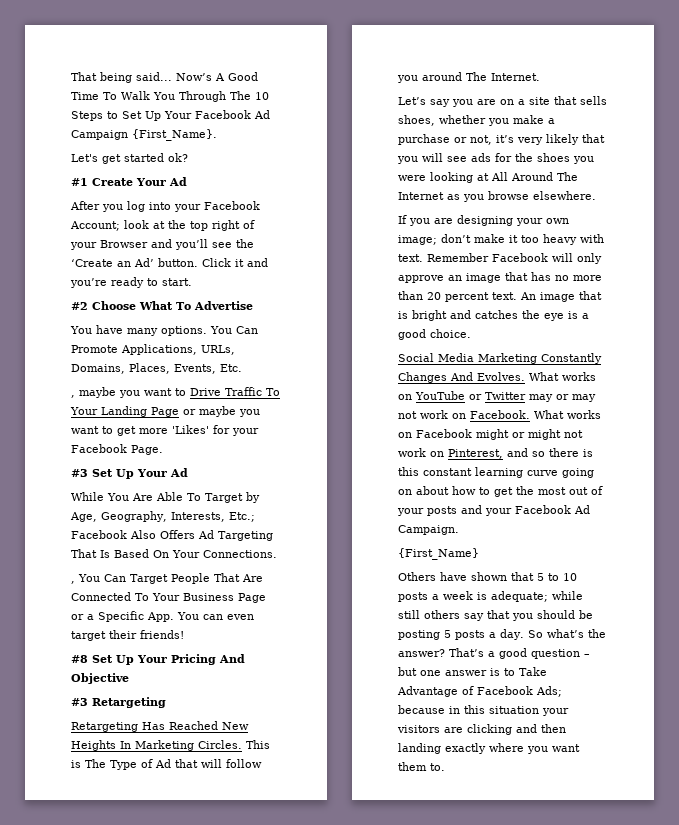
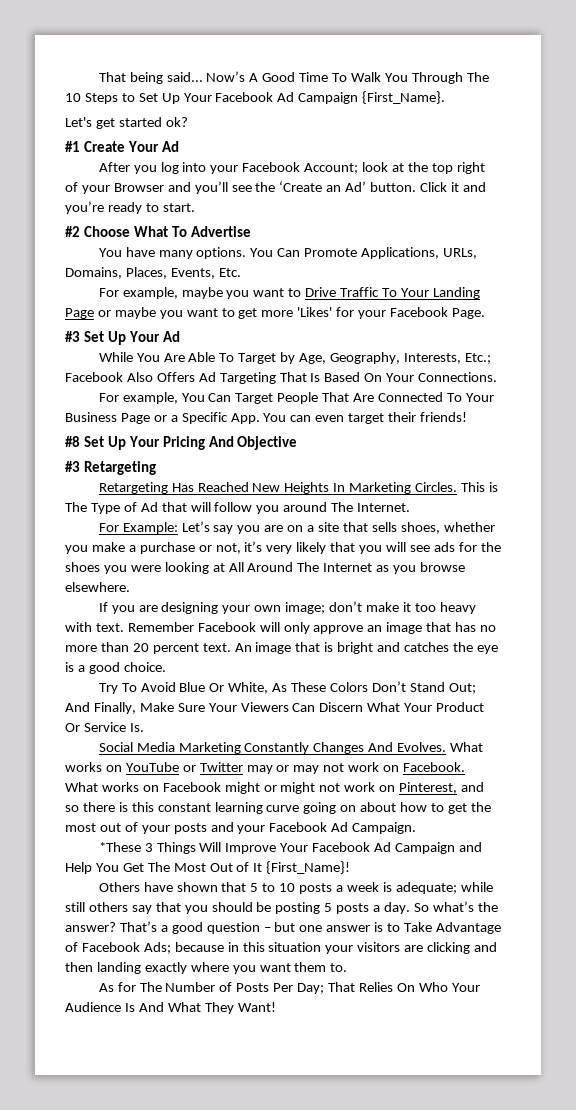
[71,395,75,398] , -> [98,287,178,299] For example,
[71,581,75,584] , -> [98,392,178,404] For example,
(540, 77) none -> [98,522,178,534] For Example:
(471, 333) none -> [98,681,476,694] [65,702,485,714] [65,722,144,732] // Try To Avoid Blue Or White, As These Colors Don’t Stand Out; And Finally, Make Sure Your Viewers Can Discern What Your Product Or Service Is.
[398,548,479,560] {First_Name} -> [98,842,482,854] [65,861,351,874] *These 3 Things Will Improve Your Facebook Ad Campaign and Help You Get The Most Out of It {First_Name}!
(445, 767) none -> [98,982,480,994] [65,1002,276,1014] // As for The Number of Posts Per Day; That Relies On Who Your Audience Is And What They Want!

